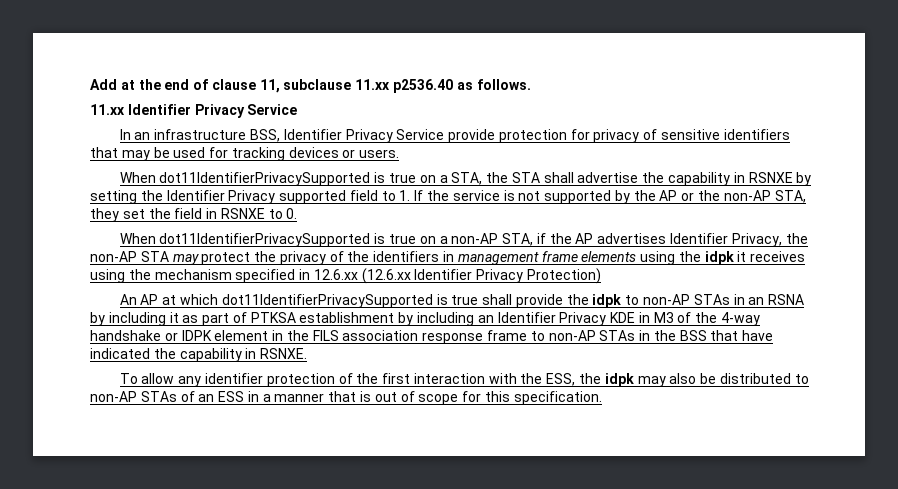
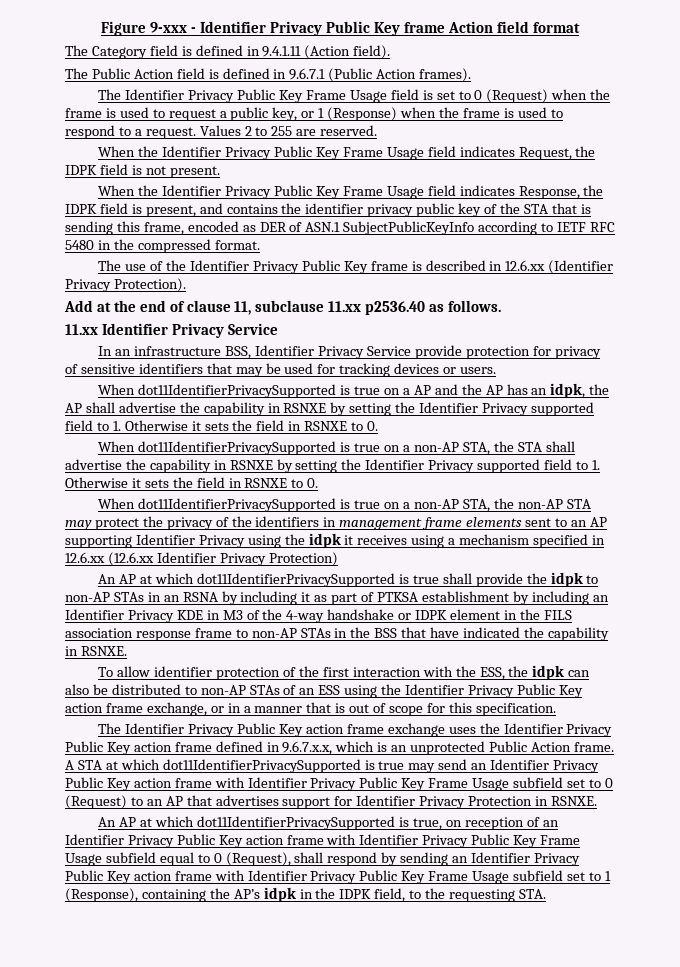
(90, 84) none -> [101,21,580,36] [65,45,391,59] [65,68,472,82] [98,89,611,103] [65,107,563,121] [65,125,378,139] [98,146,596,160] [65,164,220,178] [98,185,604,199] [65,203,591,217] [65,221,615,235] [65,239,260,253] [98,260,614,274] [65,278,186,292] Figure 9-xxx - Identifier Privacy Public Key frame Action field format // The Category field is defined in 9.4.1.11 (Action field). // The Public Action field is defined in 9.6.7.1 (Public Action frames). // The Identifier Privacy Public Key Frame Usage field is set to 0 (Request) when the frame is used to request a public key, or 1 (Response) when the frame is used to respond to a request. Values 2 to 255 are reserved. // When the Identifier Privacy Public Key Frame Usage field indicates Request, the IDPK field is not present. // When the Identifier Privacy Public Key Frame Usage field indicates Response, the IDPK field is present, and contains the identifier privacy public key of the STA that is sending this frame, encoded as DER of ASN.1 SubjectPublicKeyInfo according to IETF RFC 5480 in the compressed format. // The use of the Identifier Privacy Public Key frame is described in 12.6.xx (Identifier Privacy Protection). //
(448, 179) none -> [413,383,610,398] [65,402,594,416] [65,420,379,431] [98,441,459,455] AP and the AP has an idpk, the AP shall advertise the capability in RSNXE by setting the Identifier Privacy supported field to 1. Otherwise it sets the field in RSNXE to 0. // When dot11IdentifierPrivacySupported is true on a non-AP
[414,190,806,204] [90,208,145,222] If the service is not supported by the AP or the non-AP STA, they set -> [65,477,169,488] Otherwise it sets
[536,233,782,247] if the AP advertises Identifier Privacy, -> (490, 505) none
(637, 256) none -> [525,517,607,527] [65,534,245,548] sent to an AP supporting Identifier Privacy
[128,269,151,280] the -> [448,538,456,545] a
[178,376,202,387] any -> (151, 671) none
[637,376,666,387] may -> [568,670,591,677] can
(245, 396) none -> [344,684,583,698] [65,702,224,716] using the Identifier Privacy Public Key action frame exchange, or
(602, 398) none -> [98,723,613,737] [65,741,614,755] [65,759,600,773] [65,777,613,791] [65,795,597,809] [98,816,559,830] [65,834,581,848] [65,852,580,866] [65,870,611,884] [65,887,546,902] // The Identifier Privacy Public Key action frame exchange uses the Identifier Privacy Public Key action frame defined in 9.6.7.x.x, which is an unprotected Public Action frame. A STA at which dot11IdentifierPrivacySupported is true may send an Identifier Privacy Public Key action frame with Identifier Privacy Public Key Frame Usage subfield set to 0 (Request) to an AP that advertises support for Identifier Privacy Protection in RSNXE. // An AP at which dot11IdentifierPrivacySupported is true, on reception of an Identifier Privacy Public Key action frame with Identifier Privacy Public Key Frame Usage subfield equal to 0 (Request), shall respond by sending an Identifier Privacy Public Key action frame with Identifier Privacy Public Key Frame Usage subfield set to 1 (Response), containing the AP’s idpk in the IDPK field, to the requesting STA.

